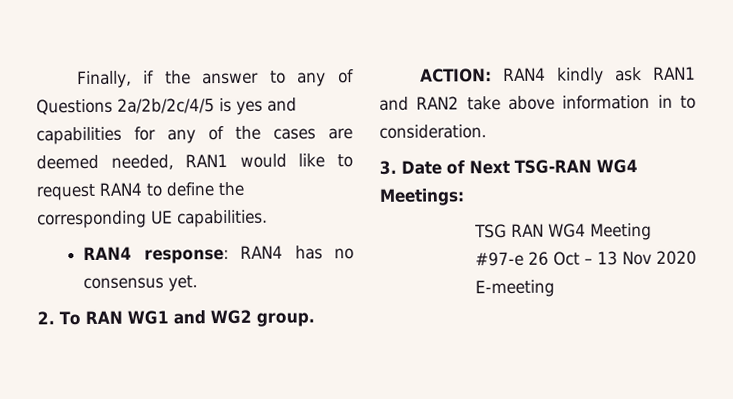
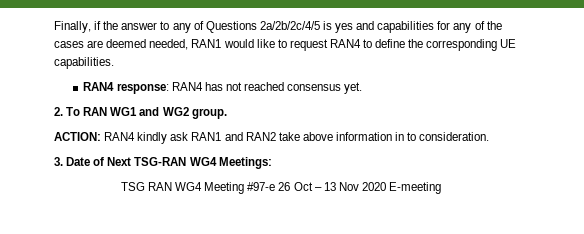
[334,248,354,260] no -> [225,82,284,91] not reached

